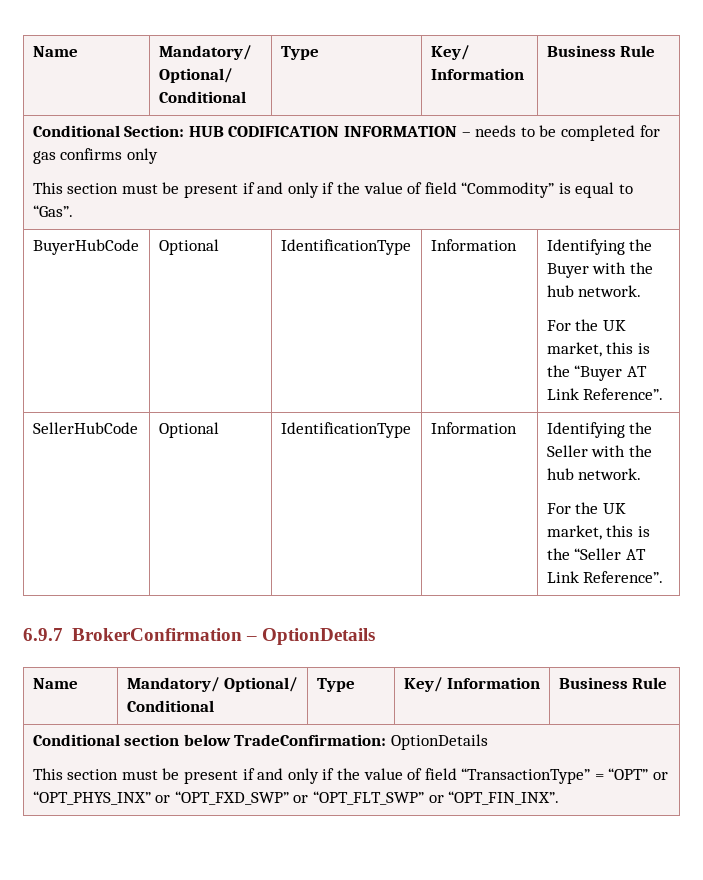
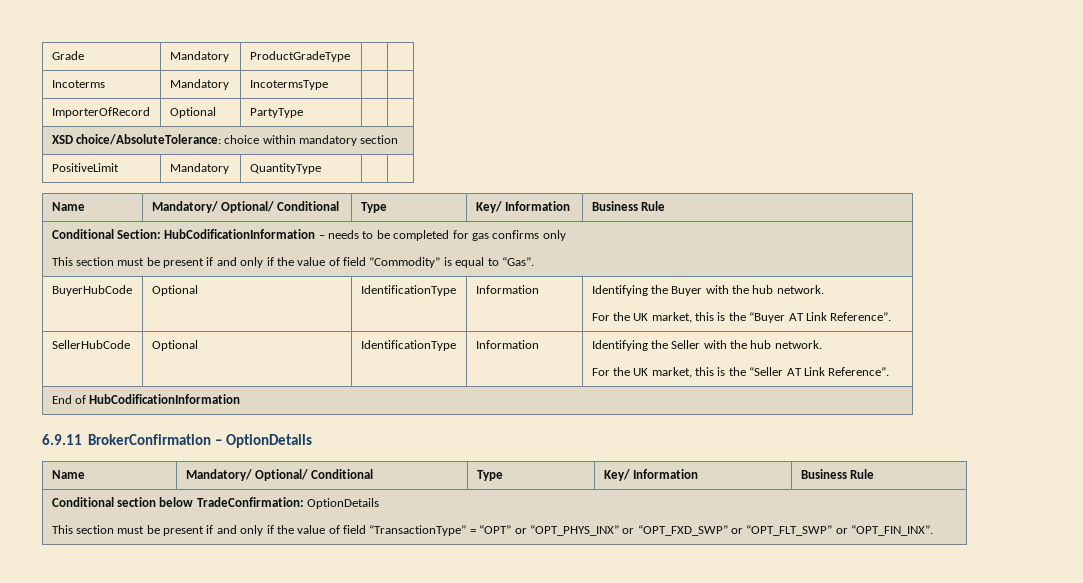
(32, 51) none -> [51,51,84,60] [169,51,229,62] [249,51,350,62] [51,80,105,88] [169,79,229,90] [249,80,328,90] [51,107,150,118] [169,107,216,118] [249,108,303,118] [51,134,399,146] [51,163,119,172] [169,163,229,174] [249,163,321,174] Grade | Mandatory | ProductGradeType | | // Incoterms | Mandatory | IncotermsType | | // ImporterOfRecord | Optional | PartyType | | // XSD choice/AbsoluteTolerance: choice within mandatory section // PositiveLimit | Mandatory | QuantityType | | //
[188,126,457,137] HUB CODIFICATION INFORMATION -> [164,229,316,239] HubCodificationInformation
[23,628,63,641] // 6.9.7 -> [51,394,241,404] [42,434,82,445] // End of HubCodificationInformation // 6.9.11

